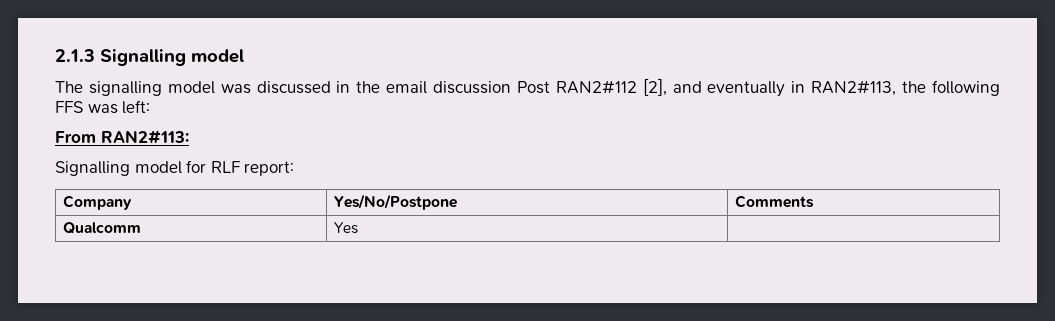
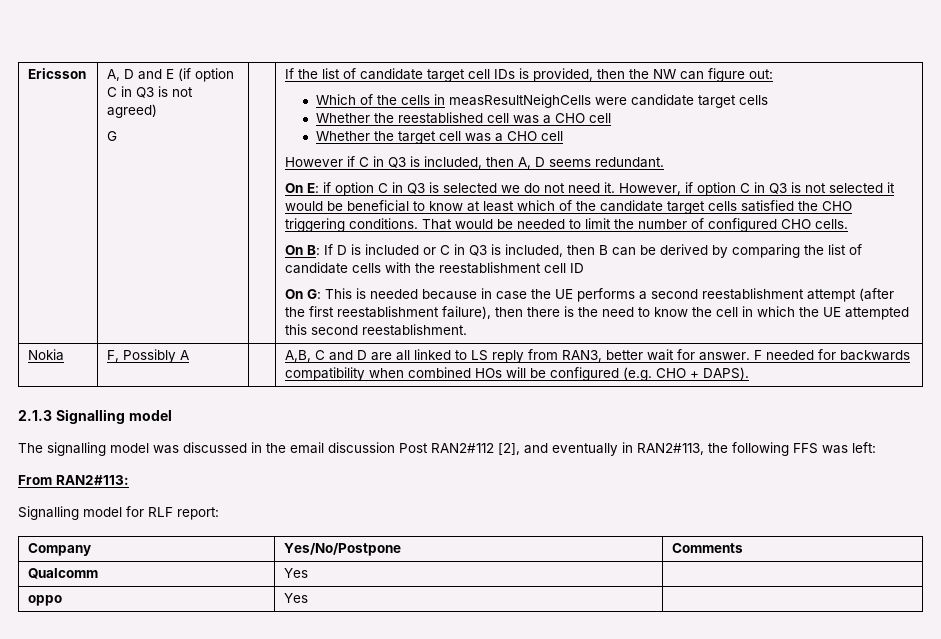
(55, 55) none -> [28,68,87,79] [107,68,235,82] [107,86,194,98] [107,104,158,118] [107,131,118,141] [285,68,774,82] [315,94,768,108] [315,112,611,124] [315,131,563,144] [285,156,665,169] [285,182,896,196] [285,200,853,214] [285,218,849,232] [285,244,863,258] [285,262,585,274] [285,288,895,302] [285,306,910,320] [285,324,468,336] [28,349,65,361] [107,349,190,363] [285,349,911,363] [285,367,750,381] Ericsson | A, D and E (if option C in Q3 is not agreed) // G | | If the list of candidate target cell IDs is provided, then the NW can figure out: // Which of the cells in measResultNeighCells were candidate target cells // Whether the reestablished cell was a CHO cell // Whether the target cell was a CHO cell // However if C in Q3 is included, then A, D seems redundant. // On E: if option C in Q3 is selected we do not need it. However, if option C in Q3 is not selected it would be beneficial to know at least which of the candidate target cells satisfied the CHO triggering conditions. That would be needed to limit the number of configured CHO cells. // On B: If D is included or C in Q3 is included, then B can be derived by comparing the list of candidate cells with the reestablishment cell ID // On G: This is needed because in case the UE performs a second reestablishment attempt (after the first reestablishment failure), then there is the need to know the cell in which the UE attempted this second reestablishment. // Nokia | F, Possibly A | | A,B, C and D are all linked to LS reply from RAN3, better wait for answer. F needed for backwards compatibility when combined HOs will be configured (e.g. CHO + DAPS). //
(359, 228) none -> [28,595,63,606] [284,593,309,603] // oppo | Yes |

